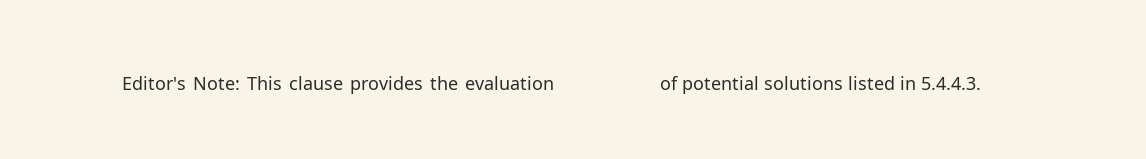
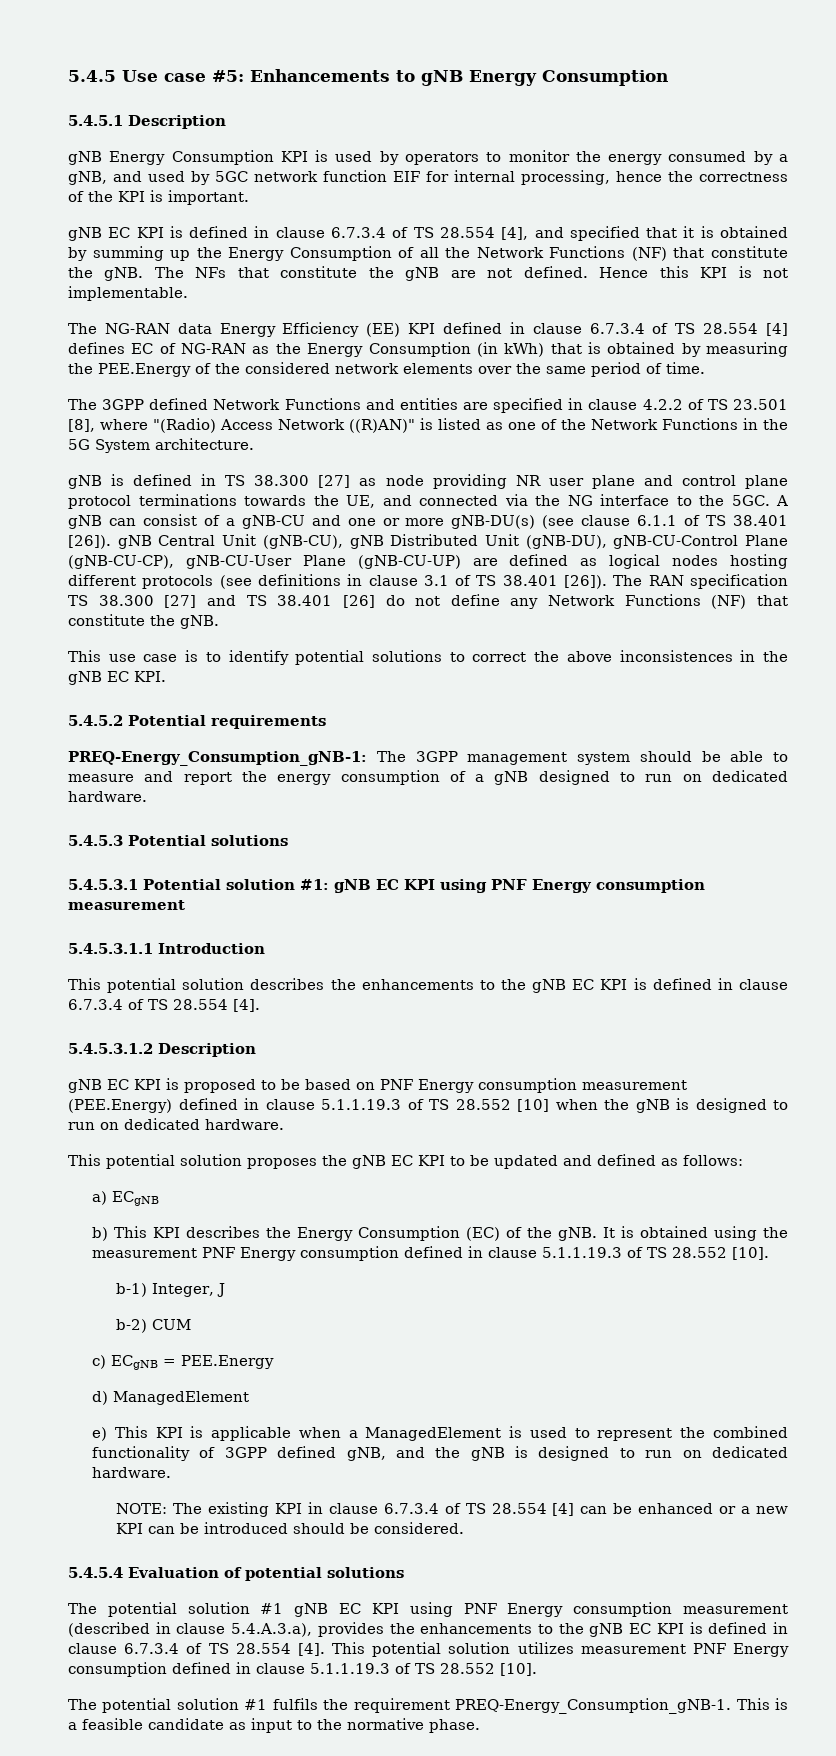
[121,76,981,94] Editor's Note: This clause provides the evaluation of potential solutions listed in 5.4.4.3. -> [68,69,668,86] [68,115,226,129] [68,150,789,165] [68,170,788,185] [68,190,249,205] [68,226,788,241] [68,246,789,261] [68,266,788,281] [68,286,188,301] [68,322,788,337] [68,342,788,357] [68,362,705,377] [68,398,788,413] [68,418,788,433] [68,438,254,453] [68,474,789,489] [68,494,788,509] [68,514,788,529] [68,534,788,549] [68,554,789,569] [68,574,788,589] [68,594,788,609] [68,614,219,629] [68,650,788,665] [68,671,166,685] [68,715,326,729] [68,751,788,766] [68,770,788,785] [68,791,147,802] [68,835,288,846] [68,879,705,893] [68,900,185,910] [68,943,265,954] [68,978,788,993] [68,999,260,1012] [68,1043,256,1057] [68,1078,687,1093] [68,1098,788,1113] [68,1118,284,1130] [68,1154,743,1169] [92,1191,160,1206] [92,1226,788,1241] [92,1246,770,1261] [116,1283,226,1297] [116,1319,192,1333] [92,1355,275,1370] [92,1391,250,1405] [92,1426,788,1441] [92,1446,789,1461] [92,1467,172,1478] [116,1502,788,1517] [116,1522,465,1534] [68,1567,404,1581] [68,1602,788,1617] [68,1622,788,1637] [68,1642,789,1657] [68,1662,537,1677] [68,1698,789,1714] [68,1718,480,1733] 5.4.5 Use case #5: Enhancements to gNB Energy Consumption // 5.4.5.1 Description // gNB Energy Consumption KPI is used by operators to monitor the energy consumed by a gNB, and used by 5GC network function EIF for internal processing, hence the correctness of the KPI is important. // gNB EC KPI is defined in clause 6.7.3.4 of TS 28.554 [4], and specified that it is obtained by summing up the Energy Consumption of all the Network Functions (NF) that constitute the gNB. The NFs that constitute the gNB are not defined. Hence this KPI is not implementable. // The NG-RAN data Energy Efficiency (EE) KPI defined in clause 6.7.3.4 of TS 28.554 [4] defines EC of NG-RAN as the Energy Consumption (in kWh) that is obtained by measuring the PEE.Energy of the considered network elements over the same period of time. // The 3GPP defined Network Functions and entities are specified in clause 4.2.2 of TS 23.501 [8], where "(Radio) Access Network ((R)AN)" is listed as one of the Network Functions in the 5G System architecture. // gNB is defined in TS 38.300 [27] as node providing NR user plane and control plane protocol terminations towards the UE, and connected via the NG interface to the 5GC. A gNB can consist of a gNB-CU and one or more gNB-DU(s) (see clause 6.1.1 of TS 38.401 [26]). gNB Central Unit (gNB-CU), gNB Distributed Unit (gNB-DU), gNB-CU-Control Plane (gNB-CU-CP), gNB-CU-User Plane (gNB-CU-UP) are defined as logical nodes hosting different protocols (see definitions in clause 3.1 of TS 38.401 [26]). The RAN specification TS 38.300 [27] and TS 38.401 [26] do not define any Network Functions (NF) that constitute the gNB. // This use case is to identify potential solutions to correct the above inconsistences in the gNB EC KPI. // 5.4.5.2 Potential requirements // PREQ-Energy_Consumption_gNB-1: The 3GPP management system should be able to measure and report the energy consumption of a gNB designed to run on dedicated hardware. // 5.4.5.3 Potential solutions // 5.4.5.3.1 Potential solution #1: gNB EC KPI using PNF Energy consumption measurement // 5.4.5.3.1.1 Introduction // This potential solution describes the enhancements to the gNB EC KPI is defined in clause 6.7.3.4 of TS 28.554 [4]. // 5.4.5.3.1.2 Description // gNB EC KPI is proposed to be based on PNF Energy consumption measurement (PEE.Energy) defined in clause 5.1.1.19.3 of TS 28.552 [10] when the gNB is designed to run on dedicated hardware. // This potential solution proposes the gNB EC KPI to be updated and defined as follows: // a) ECgNB // b) This KPI describes the Energy Consumption (EC) of the gNB. It is obtained using the measurement PNF Energy consumption defined in clause 5.1.1.19.3 of TS 28.552 [10]. // b-1) Integer, J // b-2) CUM // c) ECgNB = PEE.Energy // d) ManagedElement // e) This KPI is applicable when a ManagedElement is used to represent the combined functionality of 3GPP defined gNB, and the gNB is designed to run on dedicated hardware. // NOTE: The existing KPI in clause 6.7.3.4 of TS 28.554 [4] can be enhanced or a new KPI can be introduced should be considered. // 5.4.5.4 Evaluation of potential solutions // The potential solution #1 gNB EC KPI using PNF Energy consumption measurement (described in clause 5.4.A.3.a), provides the enhancements to the gNB EC KPI is defined in clause 6.7.3.4 of TS 28.554 [4]. This potential solution utilizes measurement PNF Energy consumption defined in clause 5.1.1.19.3 of TS 28.552 [10]. // The potential solution #1 fulfils the requirement PREQ-Energy_Consumption_gNB-1. This is a feasible candidate as input to the normative phase.

